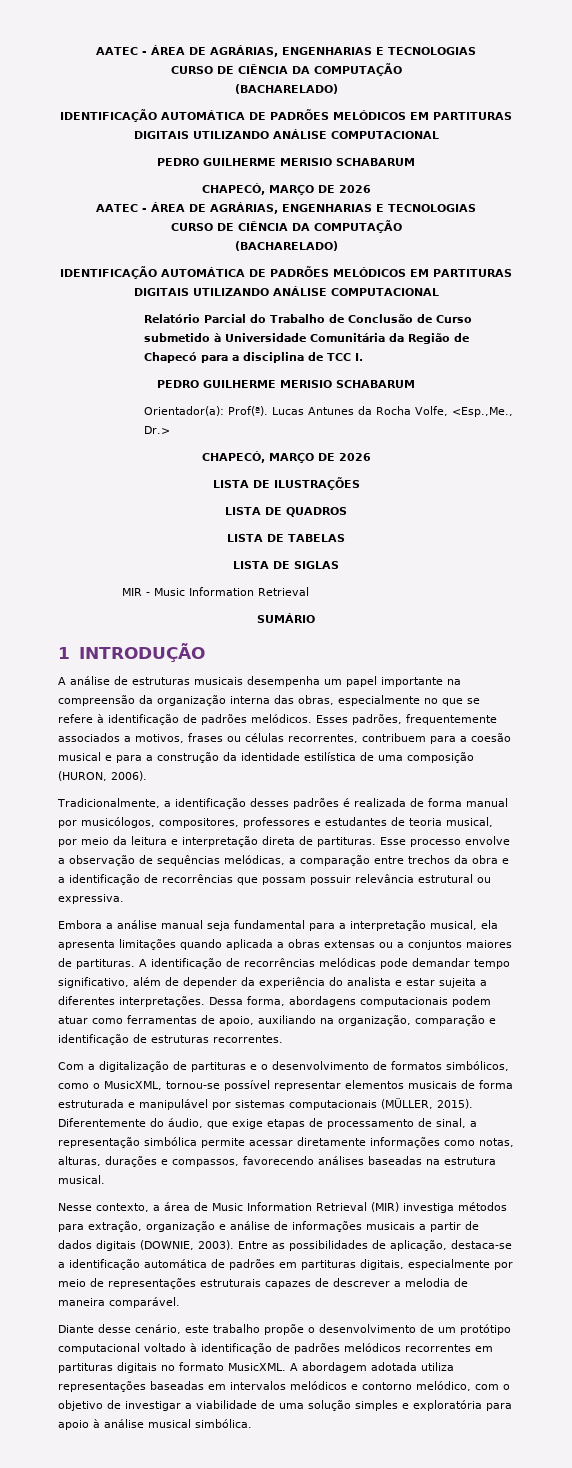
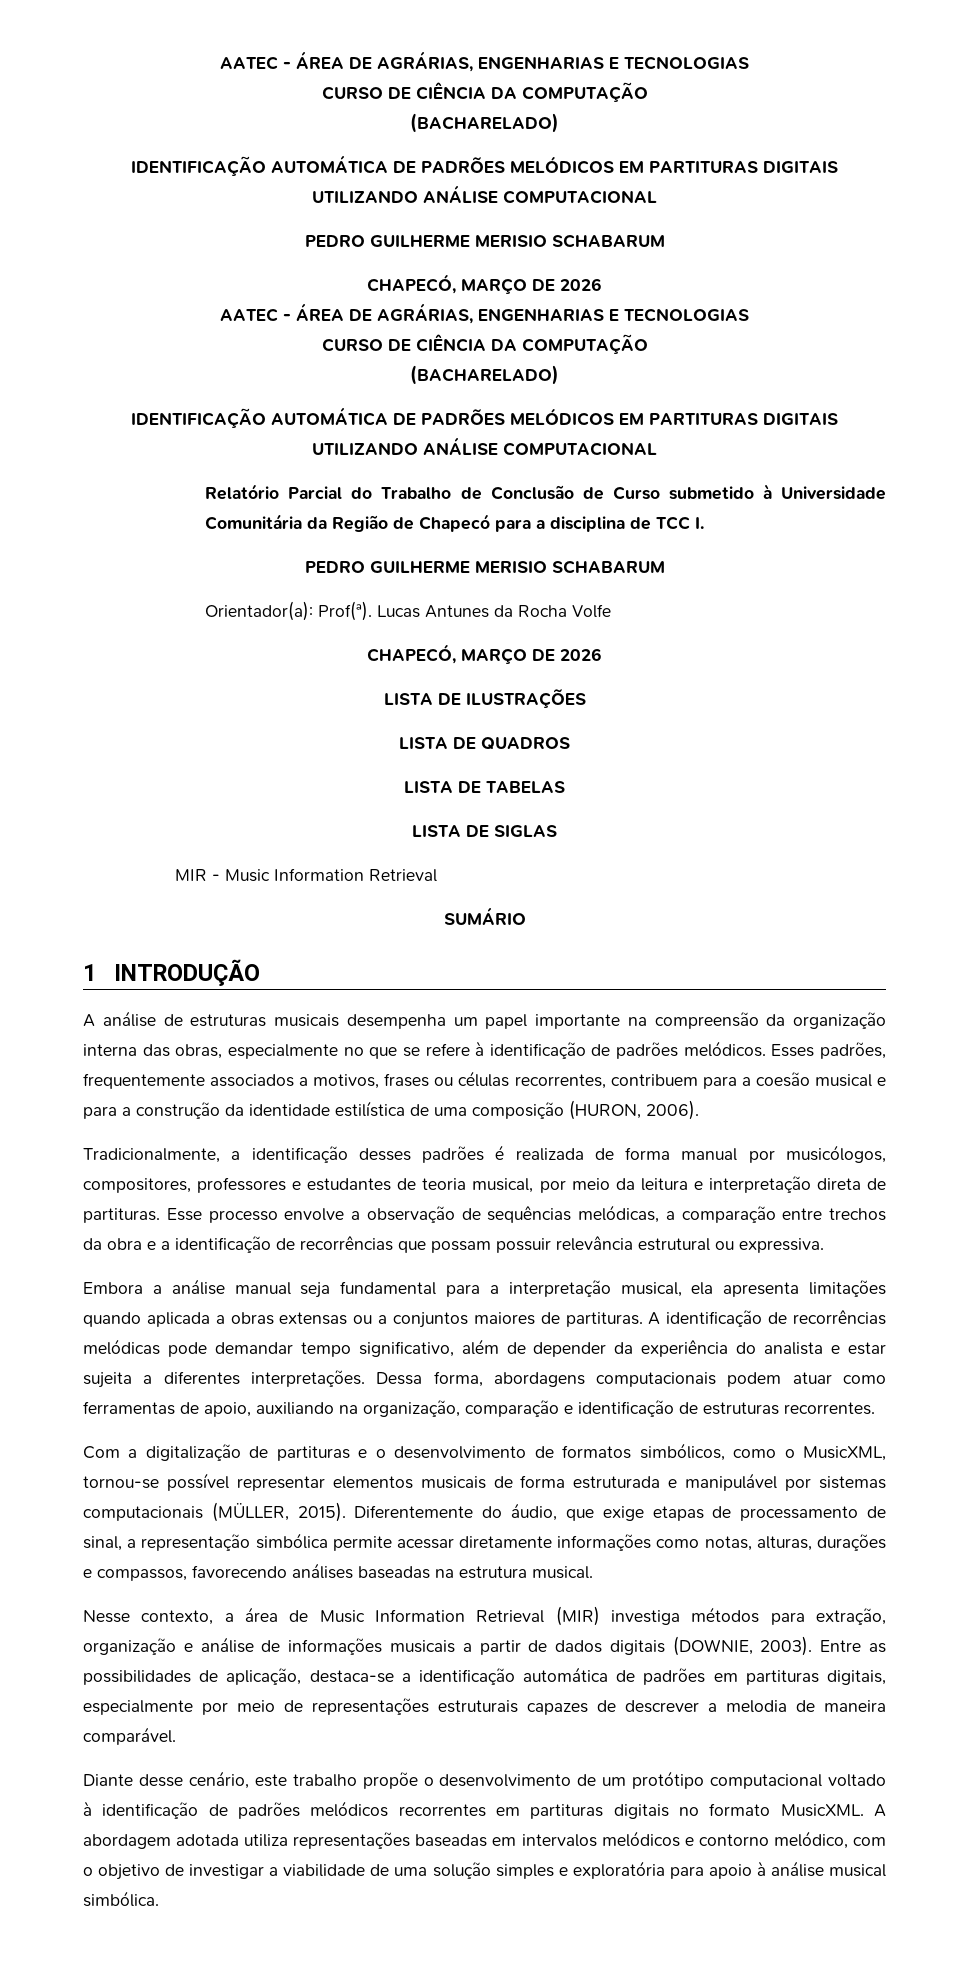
[414,406,513,417] [143,426,170,434] Volfe, <Esp.,Me., Dr.> -> [572,604,612,618] Volfe

